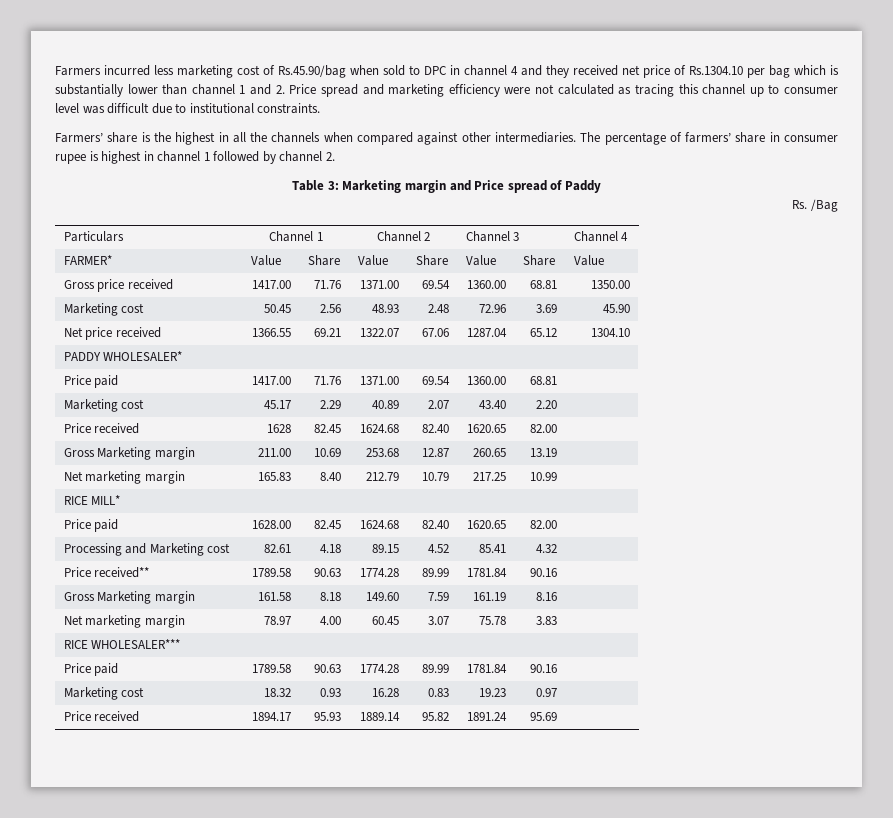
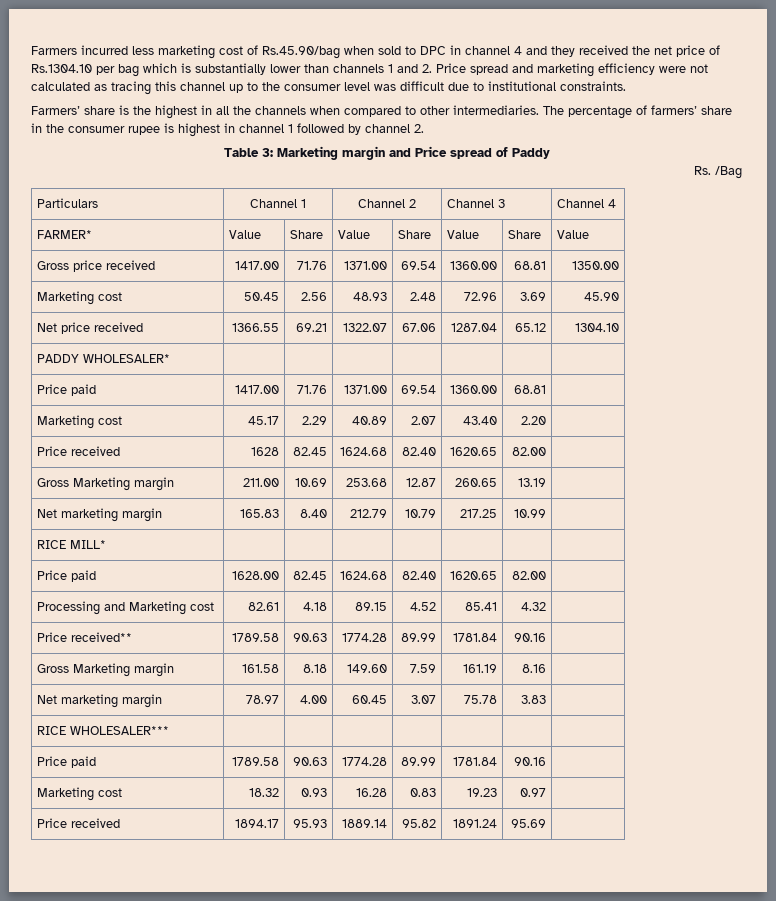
(618, 70) none -> [632,46,650,55] the
[191,84,235,95] channel -> [333,64,384,73] channels
(780, 89) none -> [262,82,280,91] the
[417,132,459,145] against -> [405,106,416,115] to
(780, 137) none -> [46,124,64,133] the

